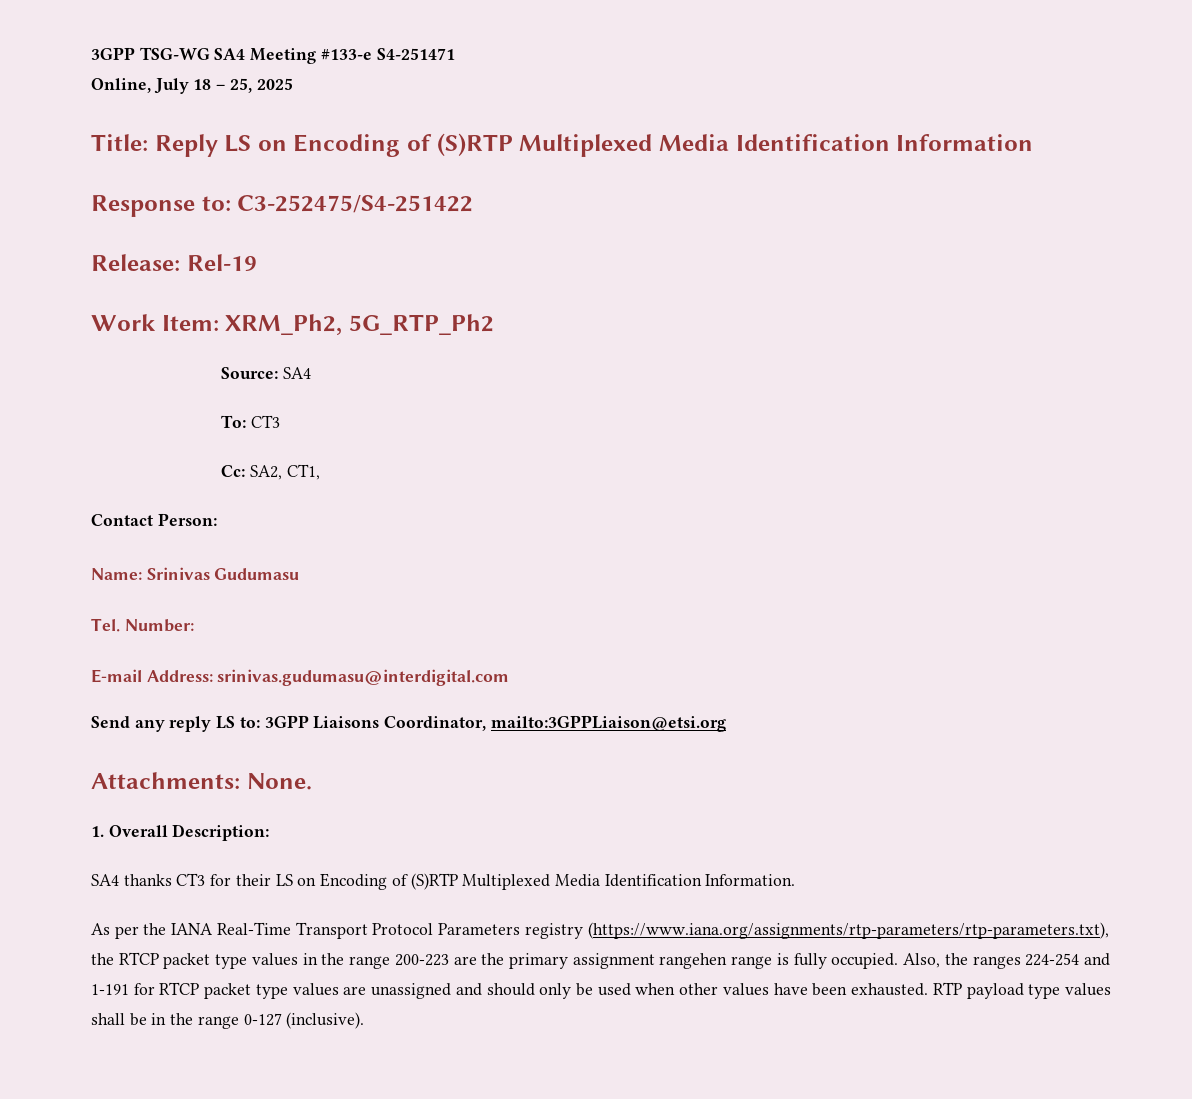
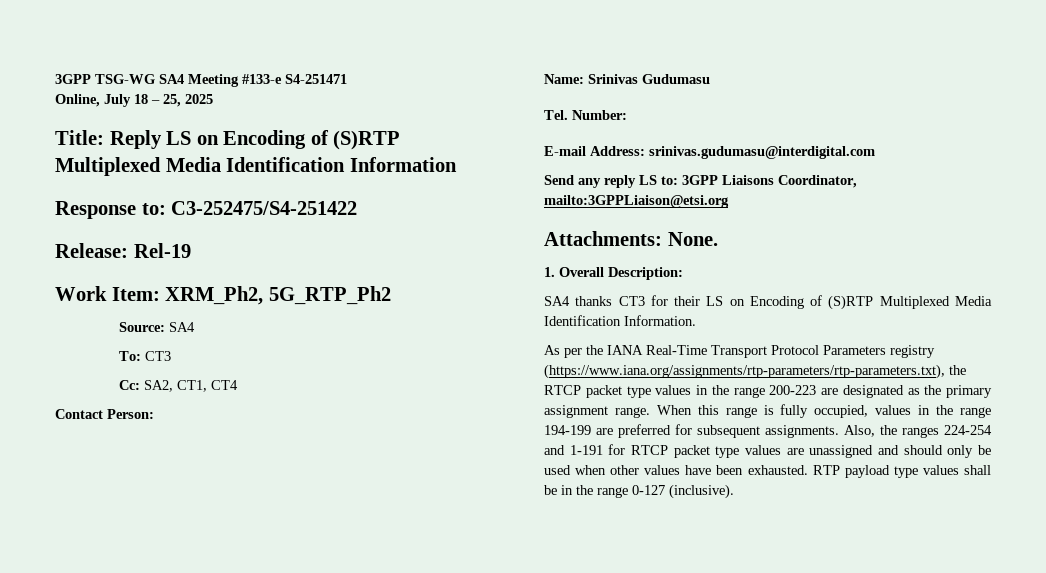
(320, 472) none -> [210,380,238,390] CT4
(477, 960) none -> [842,385,920,398] designated as
[659,953,899,969] rangehen range is fully occupied. -> [614,404,992,418] [544,424,839,438] range. When this range is fully occupied, values in the range 194-199 are preferred for subsequent assignments.

